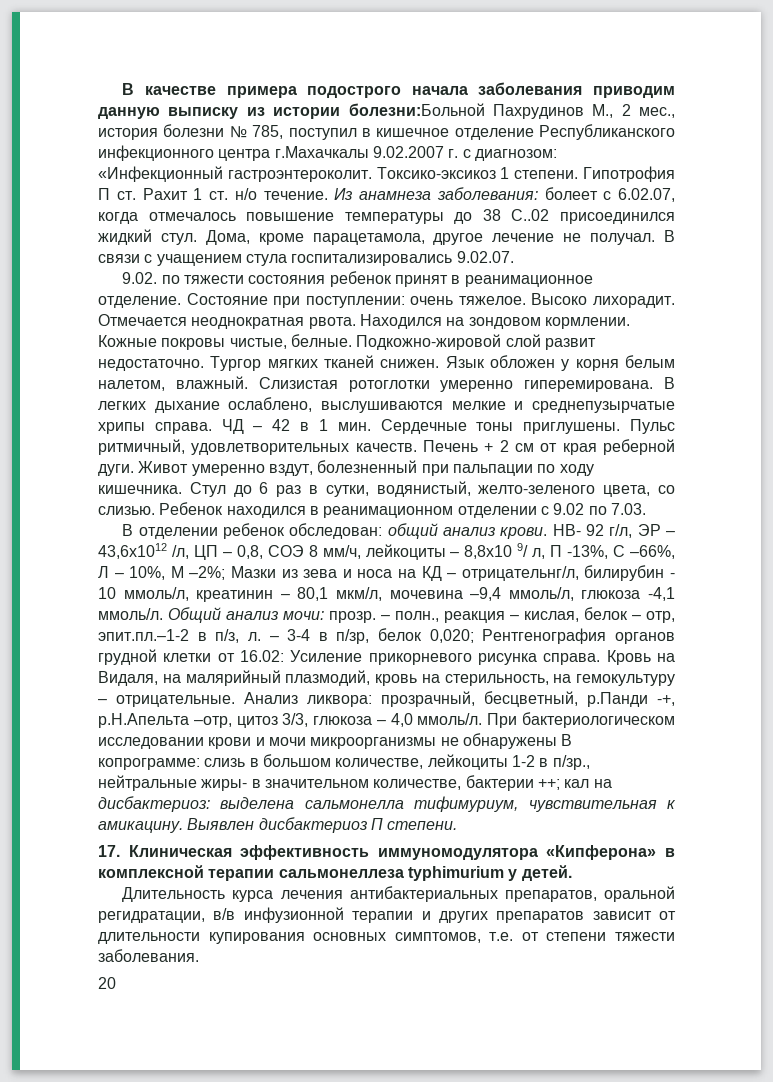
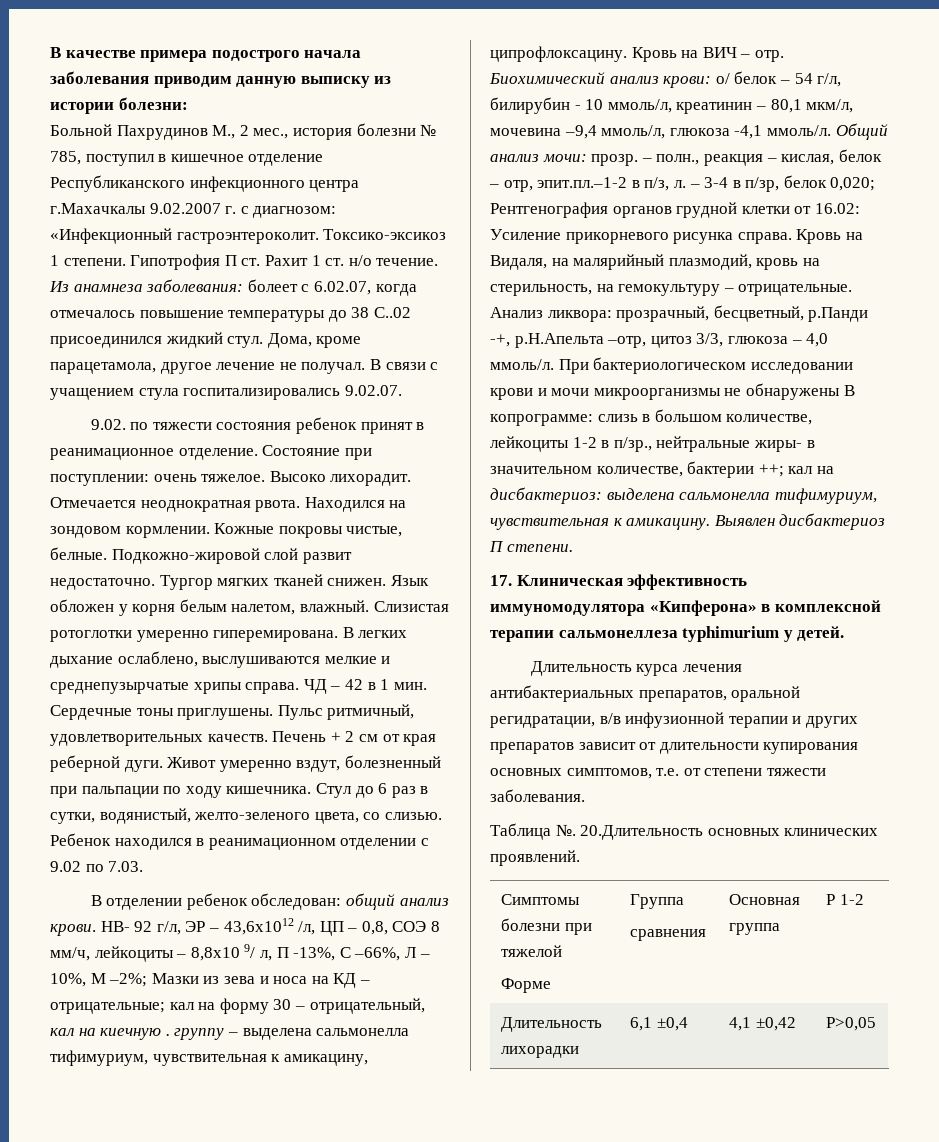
[348,103,485,116] болезни:Больной -> [118,97,188,110] [50,124,112,136] болезни: // Больной
[461,566,579,581] отрицательнг/л, -> [50,998,425,1014] [50,1028,410,1040] [50,1050,368,1066] [490,46,784,62] [489,71,842,88] отрицательные; кал на форму 30 – отрицательный, кал на киечную . группу – выделена сальмонелла тифимуриум, чувствительная к амикацину, ципрофлоксацину. Кровь на ВИЧ – отр. Биохимический анализ крови: о/ белок – 54 г/л,
[98,977,116,989] 20 -> [490,823,879,840] [490,850,580,866] [500,894,580,905] [500,918,592,935] [500,945,562,957] [500,978,551,993] [629,894,684,909] [629,929,706,941] [728,894,800,905] [728,923,780,935] [825,894,864,905] [500,1017,602,1032] [500,1046,579,1058] [629,1017,688,1031] [728,1017,796,1031] [825,1017,876,1031] Таблица №. 20.Длительность основных клинических проявлений. // Симптомы болезни при тяжелой // Форме | Группа // сравнения | Основная группа | Р 1-2 // Длительность лихорадки | 6,1 ±0,4 | 4,1 ±0,42 | Р>0,05

